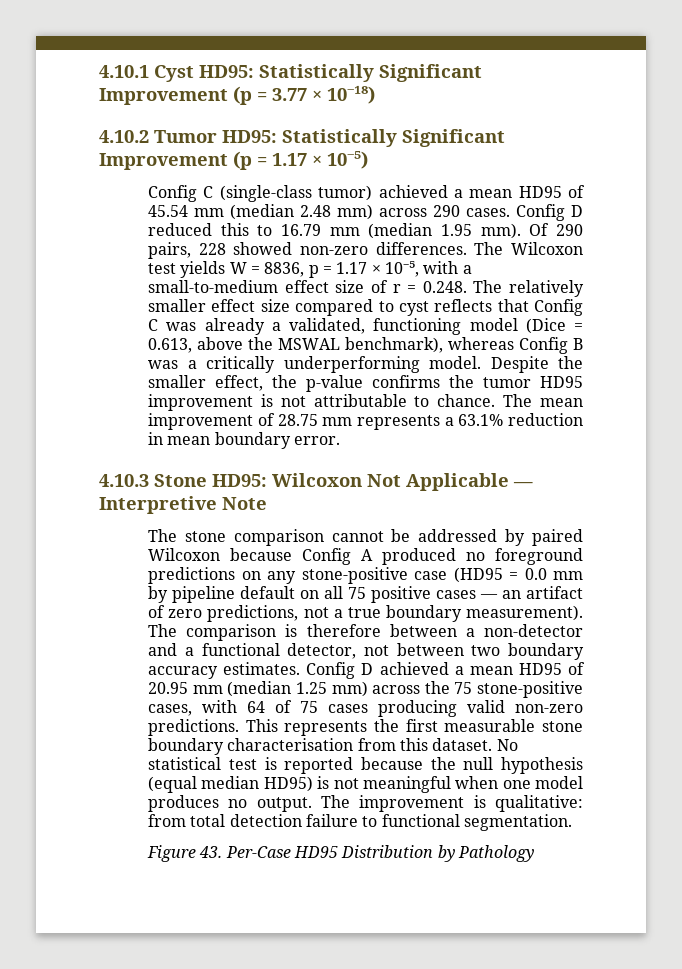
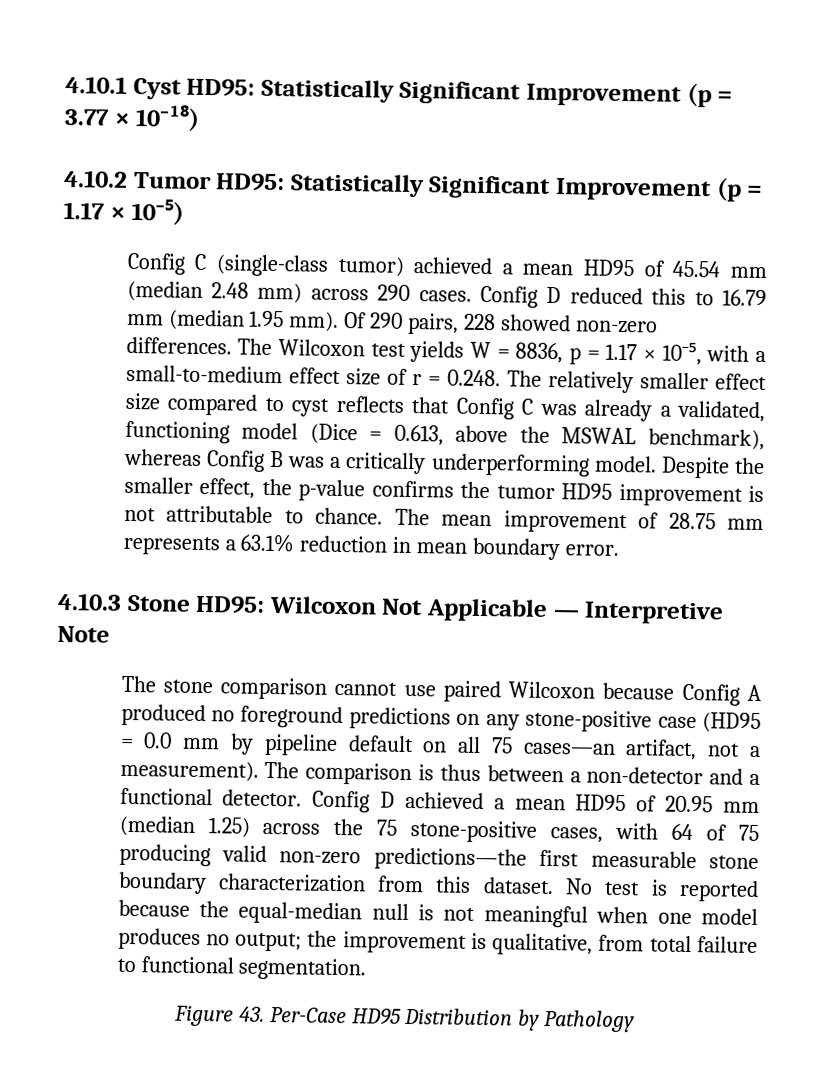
[391,529,526,546] be addressed by -> [403,684,436,697] use
[371,586,583,603] [148,605,462,622] positive cases — an artifact of zero predictions, not a true boundary -> [522,739,761,761] cases—an artifact, not a
[306,624,381,637] therefore -> [439,764,481,782] thus
[287,643,585,660] [148,662,301,679] detector, not between two boundary accuracy estimates. -> [222,789,303,807] detector.
[295,681,368,697] 1.25 mm) -> [207,817,250,838] 1.25)
[328,704,369,713] cases -> (759, 833) none
[148,719,400,736] predictions. This represents the -> [373,847,527,871] predictions—the
[227,738,354,751] characterisation -> [217,873,366,893] characterization
[148,757,222,770] statistical -> (594, 886) none
[463,757,584,774] [148,776,313,793] null hypothesis (equal median HD95) -> [238,901,409,925] equal-median null
[256,795,583,812] output. The improvement is qualitative: -> [235,930,594,956] output; the improvement is qualitative,
[229,814,302,827] detection -> (692, 944) none

